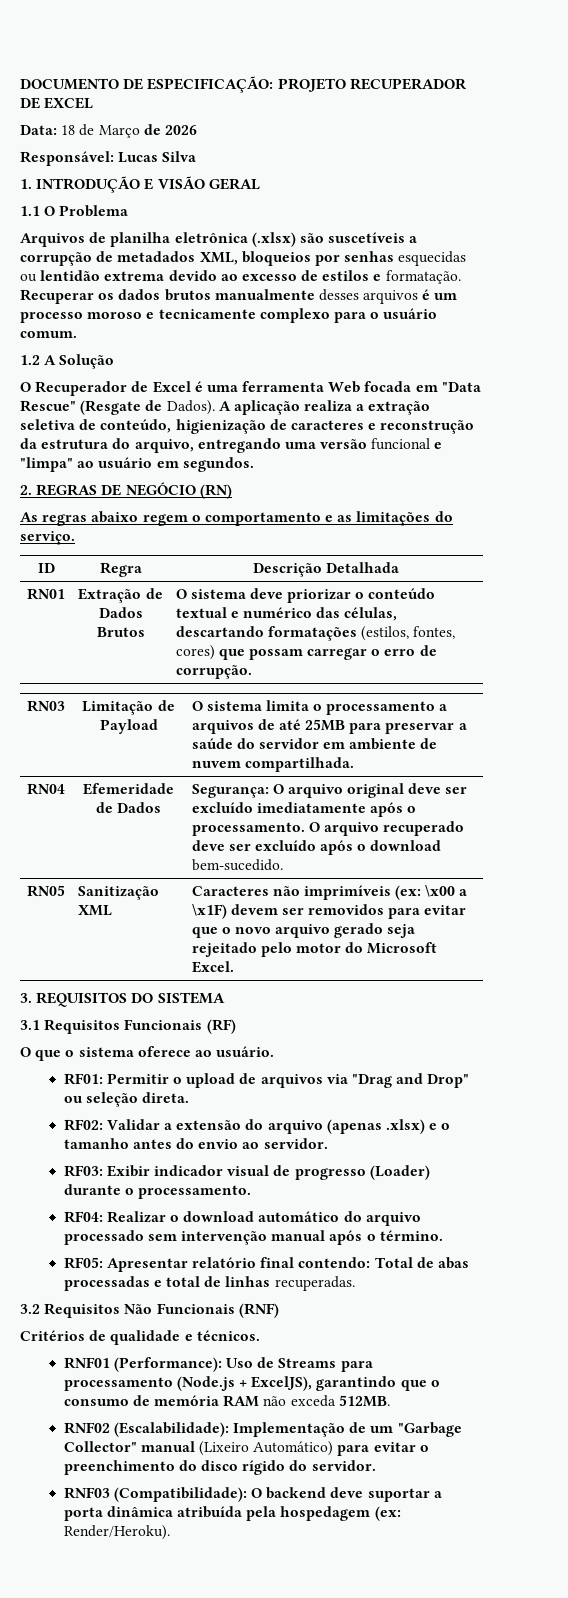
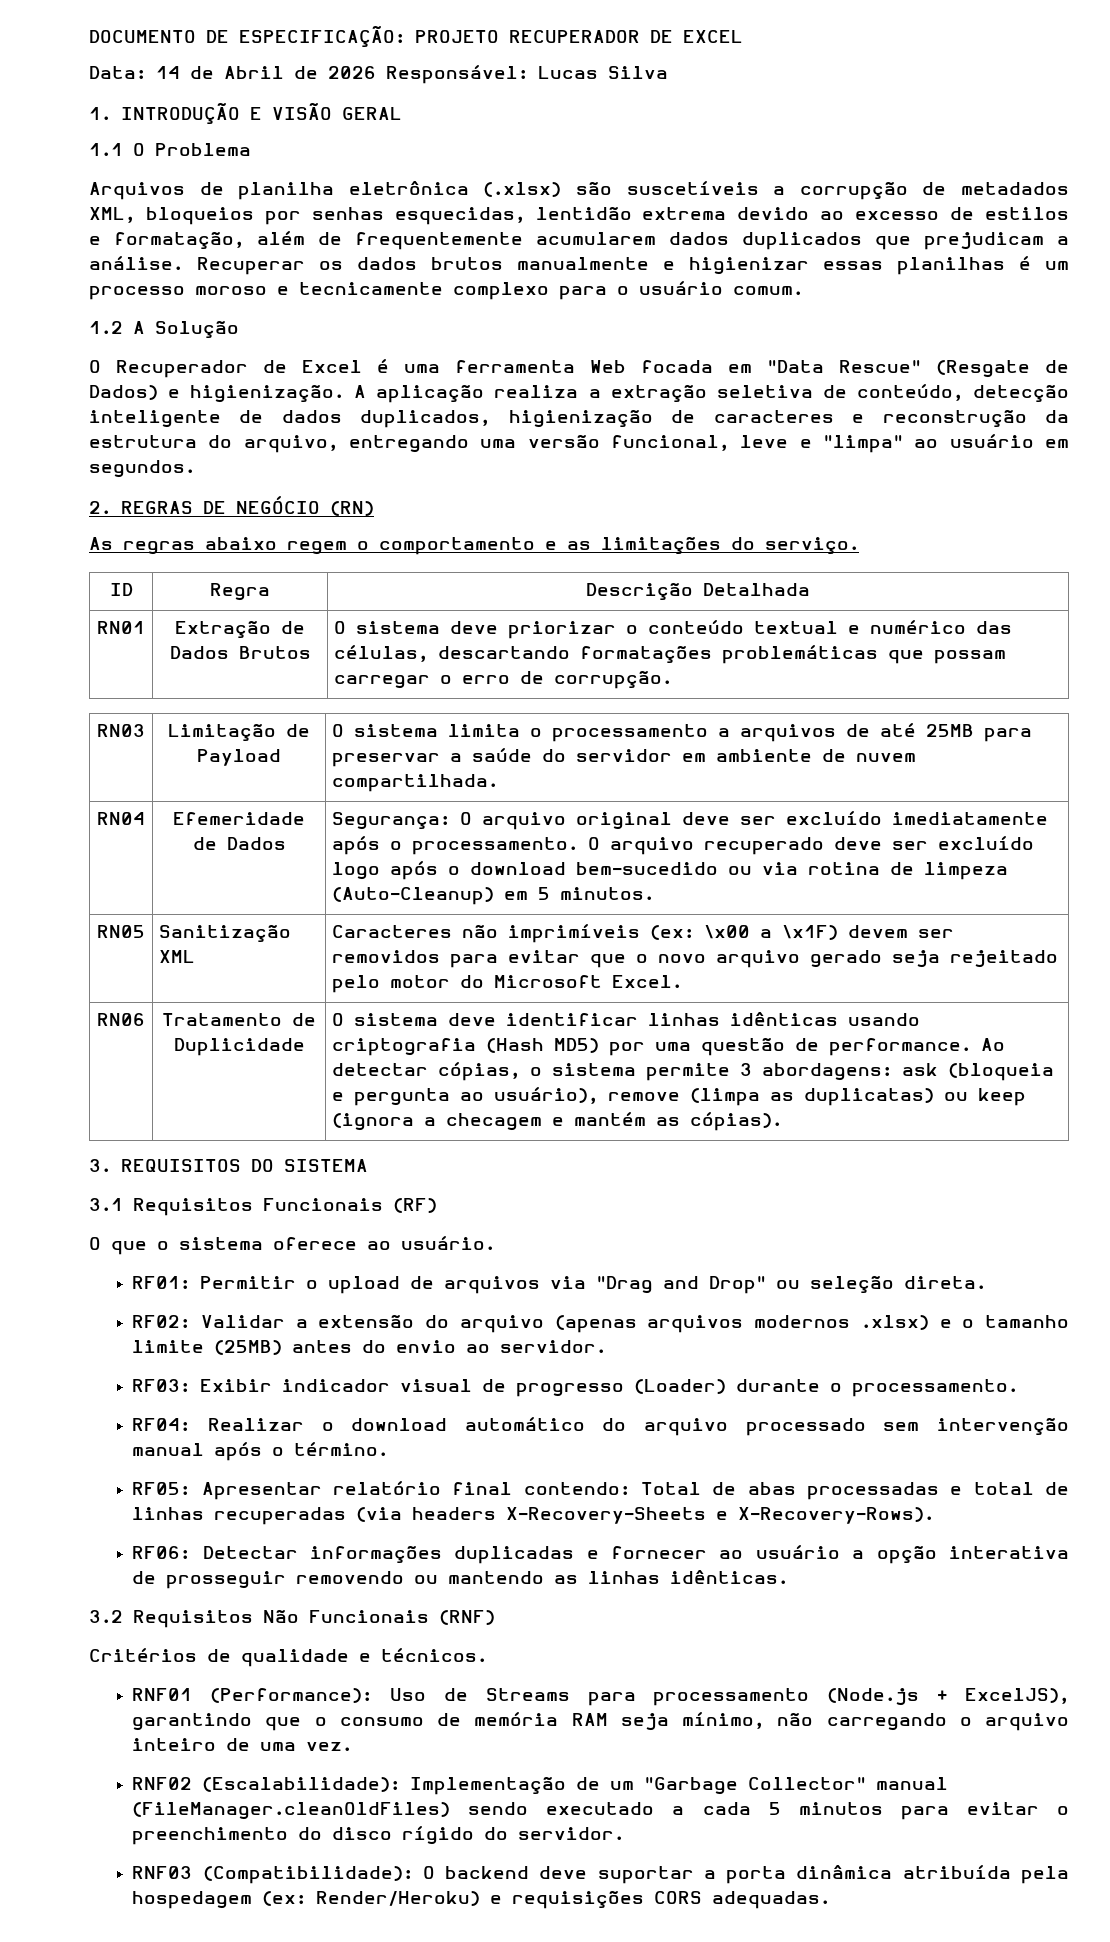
[61,124,140,138] 18 de Março -> [156,66,284,79] 14 de Abril
(197, 130) // -> (376, 72) none
[398,251,467,266] [20,274,37,282] esquecidas ou -> [394,207,525,225] esquecidas,
[385,270,461,284] formatação. -> [114,231,1069,250] [89,256,183,270] formatação, além de frequentemente acumularem dados duplicados que prejudicam a análise.
[318,289,419,304] desses arquivos -> [663,257,1005,275] e higienizar essas planilhas
[166,400,215,415] Dados). -> [89,384,345,403] Dados) e higienização.
(172, 426) none -> [973,384,1069,402] [89,410,491,428] detecção inteligente de dados duplicados,
[371,438,431,450] funcional -> [611,435,789,451] funcional, leve
[360,626,456,641] [175,645,215,660] (estilos, fontes, cores) -> [722,645,879,664] problemáticas
(316, 845) none -> [332,862,381,880] logo
[191,859,283,871] bem-sucedido. -> [576,862,1009,880] [332,887,655,905] bem-sucedido ou via rotina de limpeza (Auto-Cleanup) em 5 minutos.
(234, 967) none -> [97,1013,145,1026] [162,1013,316,1026] [173,1038,305,1056] [332,1012,921,1026] [332,1037,1006,1056] [332,1062,1055,1081] [332,1087,1027,1106] [332,1112,783,1131] // RN06 | Tratamento de Duplicidade | O sistema deve identificar linhas idênticas usando criptografia (Hash MD5) por uma questão de performance. Ao detectar cópias, o sistema permite 3 abordagens: ask (bloqueia e pergunta ao usuário), remove (limpa as duplicatas) ou keep (ignora a checagem e mantém as cópias).
(382, 1126) none -> [647,1315,851,1333] arquivos modernos
(129, 1143) none -> [132,1340,283,1355] limite (25MB)
[274,1276,355,1291] recuperadas. -> [214,1507,935,1525] [132,1545,1069,1564] [132,1570,789,1589] recuperadas (via headers X-Recovery-Sheets e X-Recovery-Rows). // RF06: Detectar informações duplicadas e fornecer ao usuário a opção interativa de prosseguir removendo ou mantendo as linhas idênticas.
[263,1395,390,1407] não exceda 512MB. -> [620,1712,1070,1731] [132,1738,353,1751] seja mínimo, não carregando o arquivo inteiro de uma vez.
[199,1441,334,1456] (Lixeiro Automático) -> [132,1802,883,1820] (FileManager.cleanOldFiles) sendo executado a cada 5 minutos
[63,1525,170,1540] Render/Heroku). -> [316,1890,831,1909] Render/Heroku) e requisições CORS adequadas.

